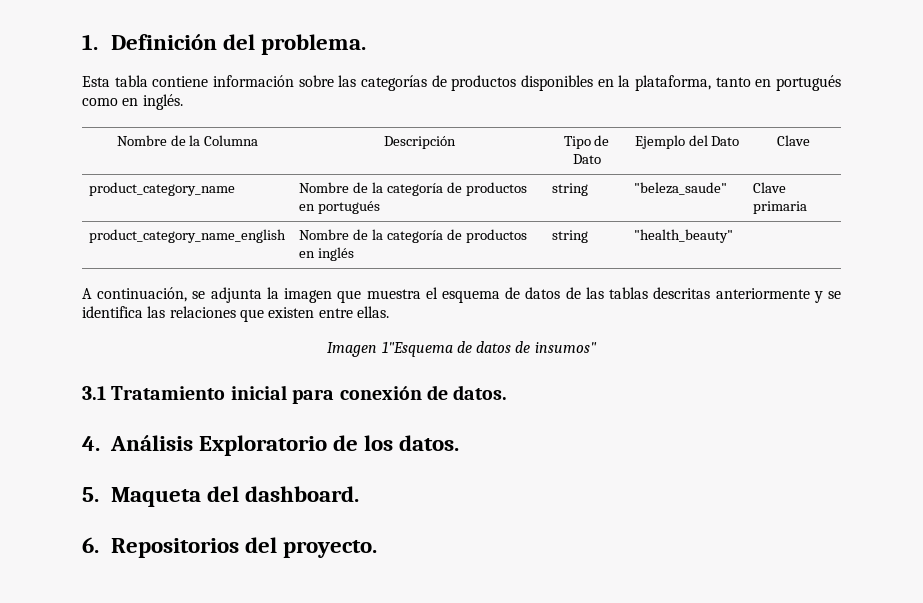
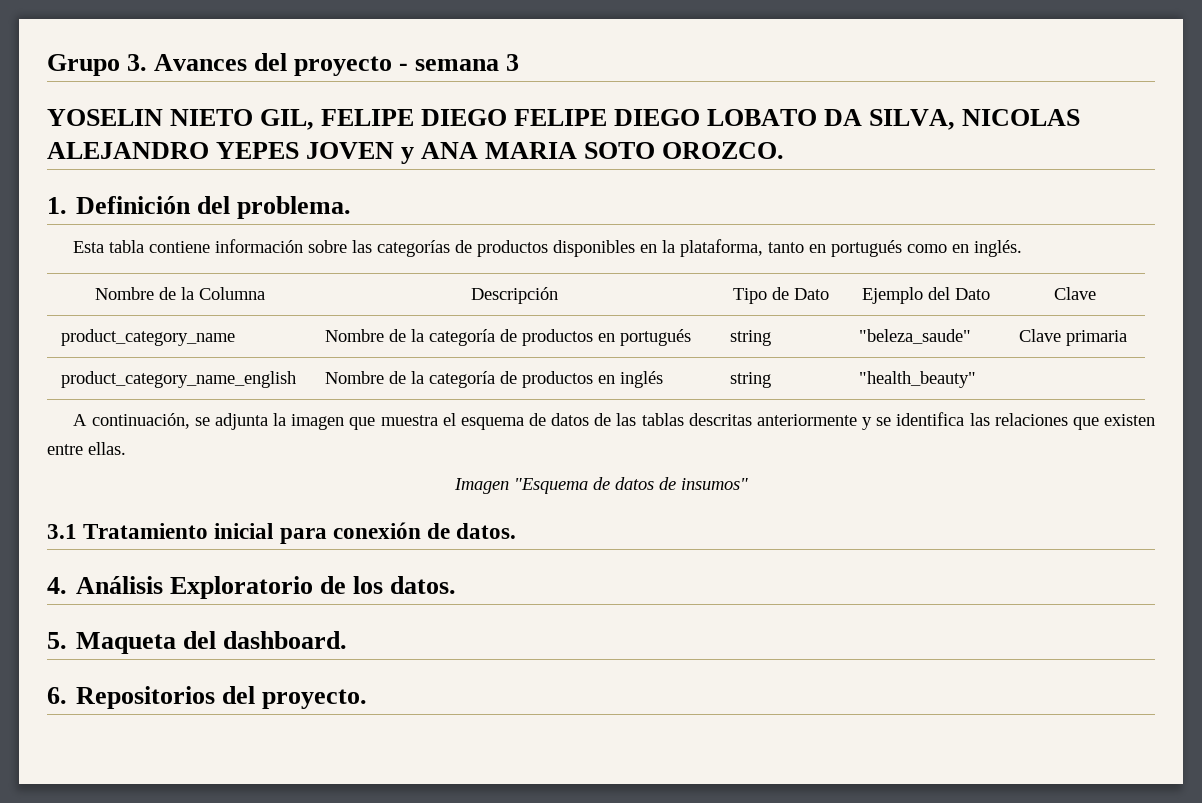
(82, 42) none -> [47,53,520,76] [47,109,1081,130] [47,142,785,164] Grupo 3. Avances del proyecto - semana 3 // YOSELIN NIETO GIL, FELIPE DIEGO FELIPE DIEGO LOBATO DA SILVA, NICOLAS ALEJANDRO YEPES JOVEN y ANA MARIA SOTO OROZCO. //
[381,341,453,357] 1"Esquema -> [513,478,588,494] "Esquema

